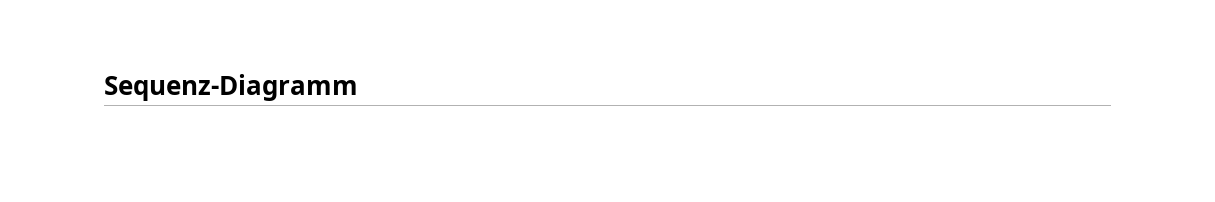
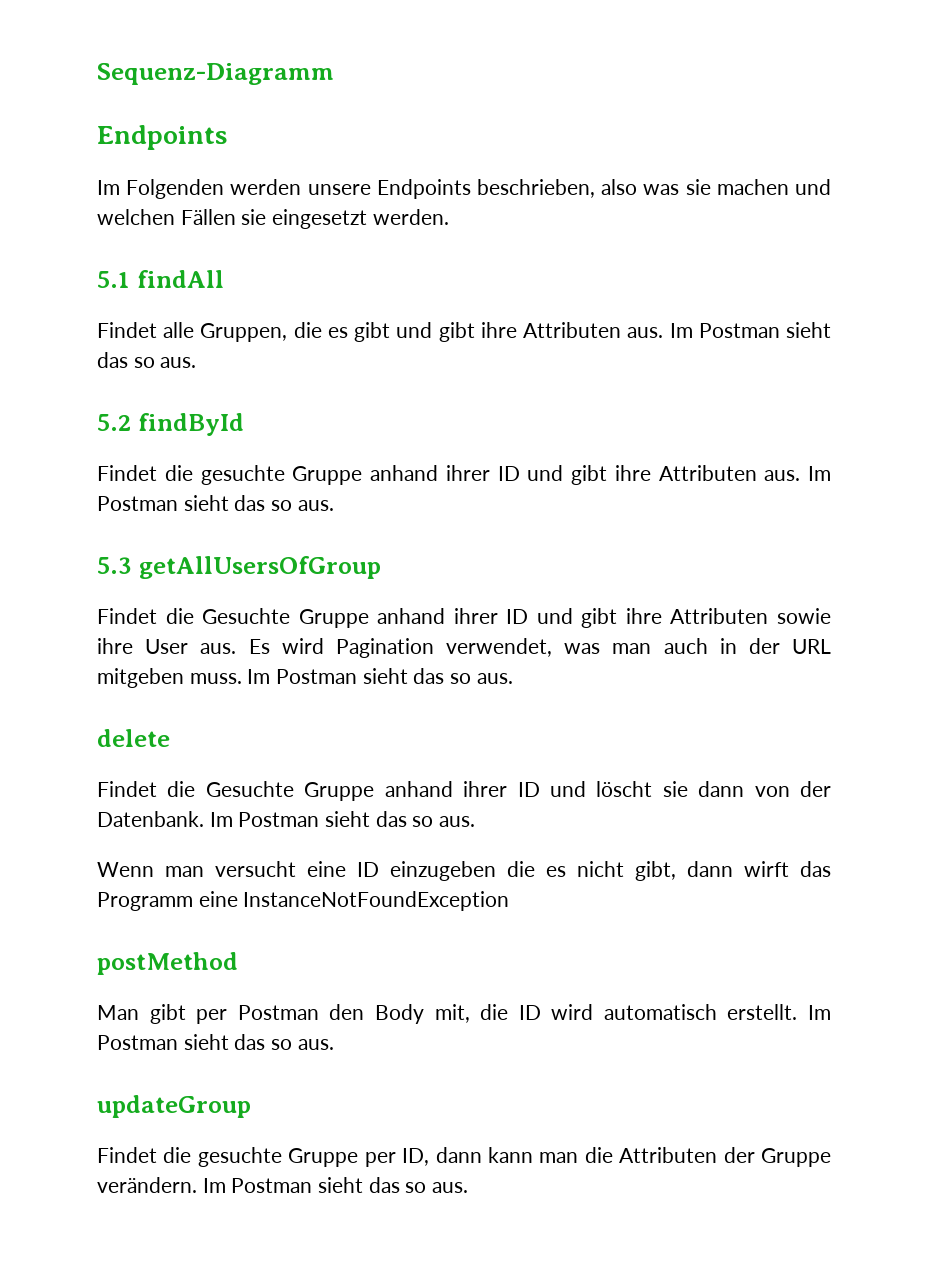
(358, 87) none -> [97,125,227,150] [97,179,832,199] [97,209,449,229] [97,270,224,288] [97,322,832,342] [97,352,197,368] [97,413,244,436] [97,465,831,485] [97,495,334,511] [97,556,381,579] [97,608,831,628] [97,638,831,658] [97,668,513,688] [97,729,170,747] [97,781,831,801] [97,811,476,827] [97,861,831,881] [97,891,510,911] [97,952,238,975] [97,1004,831,1024] [97,1034,334,1050] [97,1095,251,1118] [97,1147,831,1167] [97,1177,469,1193] // Endpoints // Im Folgenden werden unsere Endpoints beschrieben, also was sie machen und welchen Fällen sie eingesetzt werden. // 5.1 findAll // Findet alle Gruppen, die es gibt und gibt ihre Attributen aus. Im Postman sieht das so aus. // 5.2 findById // Findet die gesuchte Gruppe anhand ihrer ID und gibt ihre Attributen aus. Im Postman sieht das so aus. // 5.3 getAllUsersOfGroup // Findet die Gesuchte Gruppe anhand ihrer ID und gibt ihre Attributen sowie ihre User aus. Es wird Pagination verwendet, was man auch in der URL mitgeben muss. Im Postman sieht das so aus. // delete // Findet die Gesuchte Gruppe anhand ihrer ID und löscht sie dann von der Datenbank. Im Postman sieht das so aus. // Wenn man versucht eine ID einzugeben die es nicht gibt, dann wirft das Programm eine InstanceNotFoundException // postMethod // Man gibt per Postman den Body mit, die ID wird automatisch erstellt. Im Postman sieht das so aus. // updateGroup // Findet die gesuchte Gruppe per ID, dann kann man die Attributen der Gruppe verändern. Im Postman sieht das so aus.

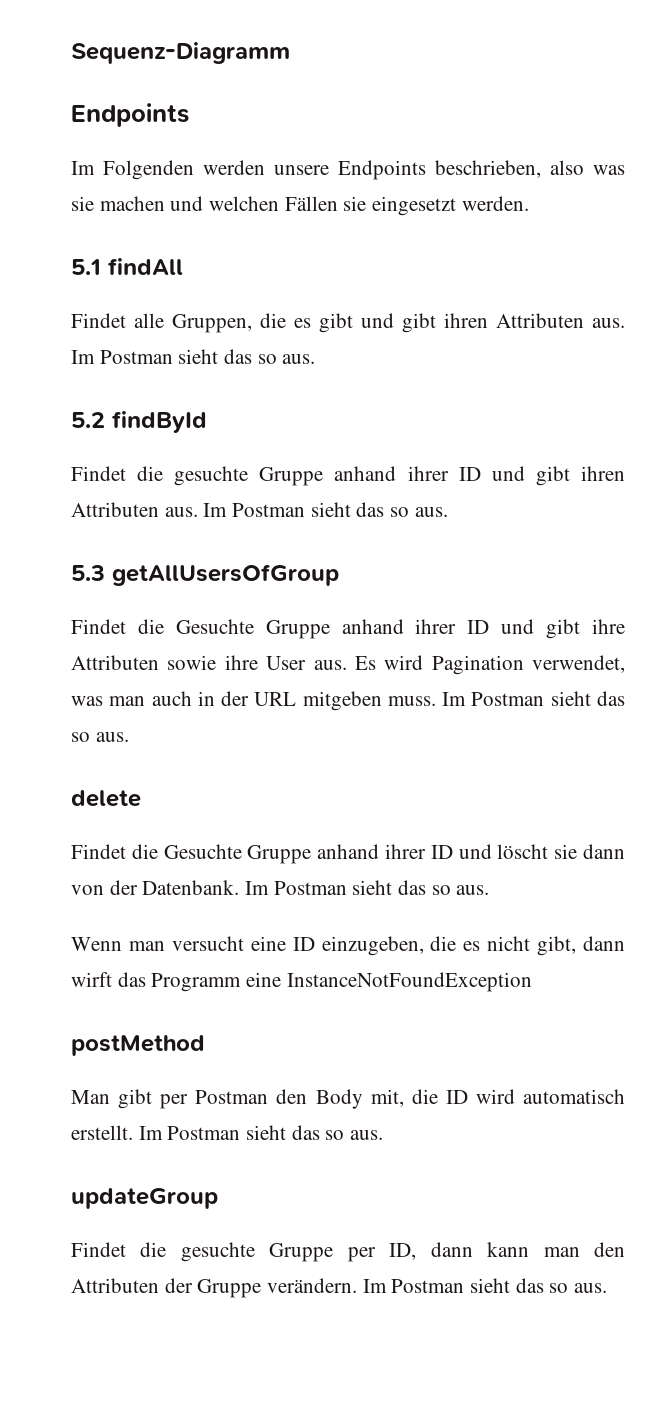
[480,322,517,338] ihre -> [444,313,488,328] ihren
[614,465,651,481] ihre -> [580,466,625,481] ihren
[390,861,496,881] einzugeben -> [321,936,424,956] einzugeben,
[584,1147,613,1163] die -> [594,1242,625,1257] den

